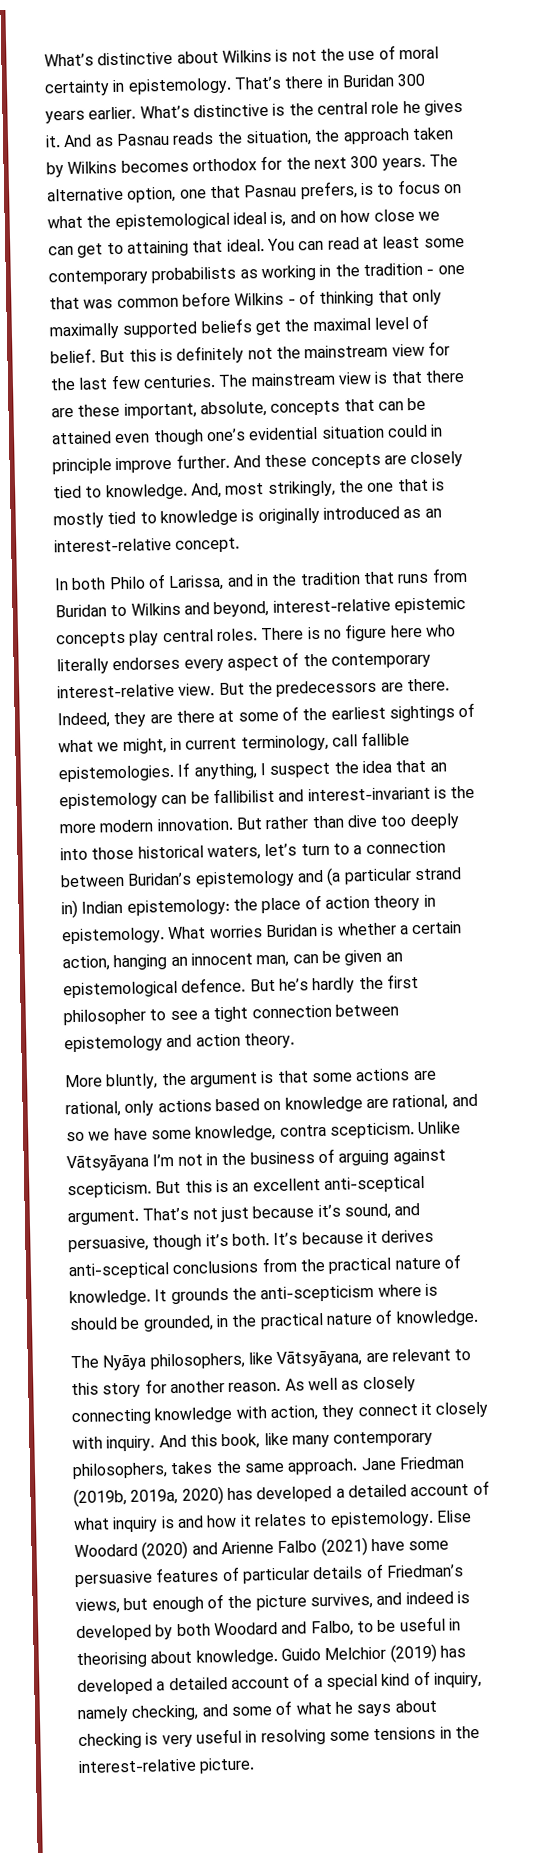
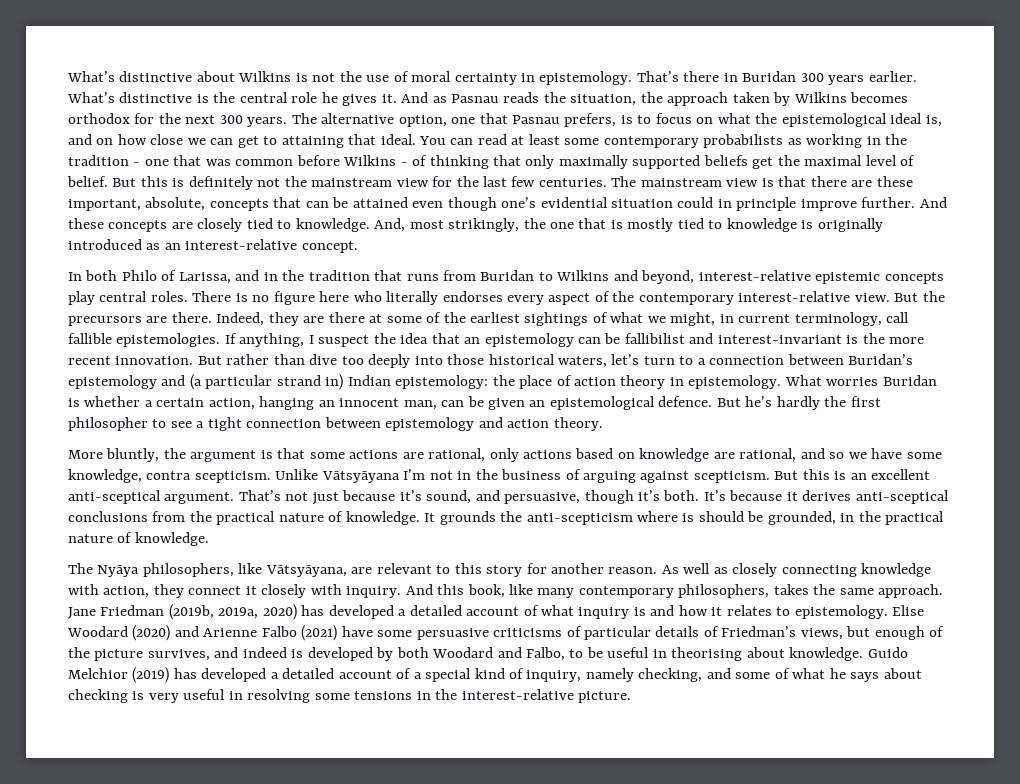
[276,679,378,697] predecessors -> [68,316,142,326] precursors
[99,819,155,833] modern -> [68,356,111,365] recent
[155,1567,220,1583] features -> [493,628,563,637] criticisms

